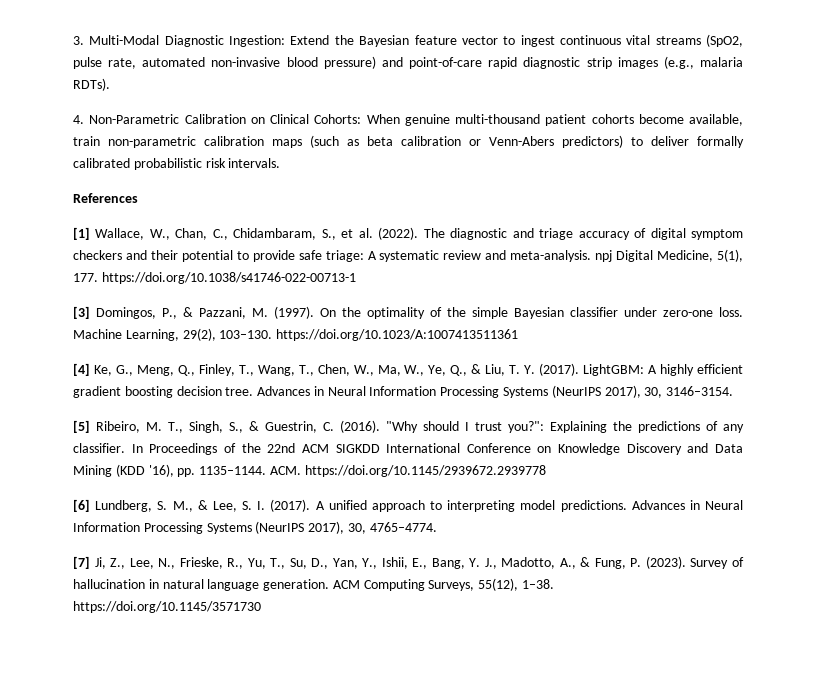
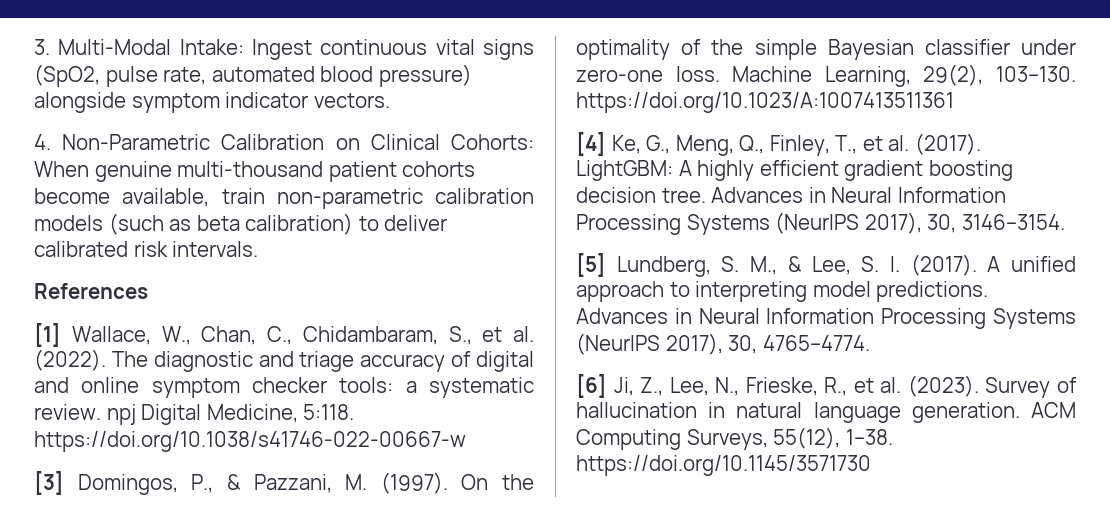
[164,35,555,47] Diagnostic Ingestion: Extend the Bayesian feature vector to ingest -> [179,39,312,60] Intake: Ingest
[655,36,701,45] streams -> [482,39,534,60] signs
[211,57,281,67] non-invasive -> (315, 74) none
[381,56,744,69] [73,78,110,91] and point-of-care rapid diagnostic strip images (e.g., malaria RDTs). -> [34,92,390,113] alongside symptom indicator vectors.
[272,139,302,148] maps -> [34,215,103,231] models
[401,135,744,148] [73,158,202,170] calibration or Venn-Abers predictors) to deliver formally calibrated probabilistic -> [245,213,448,235] [34,241,128,257] calibration) to deliver calibrated
[691,229,744,240] [73,249,743,262] [73,272,356,284] symptom checkers and their potential to provide safe triage: A systematic review and meta-analysis. npj Digital Medicine, 5(1), 177. https://doi.org/10.1038/s41746-022-00713-1 -> [34,377,534,398] [34,404,355,425] [34,431,466,452] and online symptom checker tools: a systematic review. npj Digital Medicine, 5:118. https://doi.org/10.1038/s41746-022-00667-w
[257,364,536,376] Wang, T., Chen, W., Ma, W., Ye, Q., & Liu, T. Y. -> [862,135,910,151] et al.
[96,420,744,433] [73,443,743,455] [73,464,546,477] [73,499,90,512] Ribeiro, M. T., Singh, S., & Guestrin, C. (2016). "Why should I trust you?": Explaining the predictions of any classifier. In Proceedings of the 22nd ACM SIGKDD International Conference on Knowledge Discovery and Data Mining (KDD '16), pp. 1135–1144. ACM. https://doi.org/10.1145/2939672.2939778 // [6] -> (606, 265) none
[73,556,90,569] [7] -> [576,374,607,398] [6]
[247,557,642,569] Yu, T., Su, D., Yan, Y., Ishii, E., Bang, Y. J., Madotto, A., & Fung, P. -> [853,377,902,393] et al.

